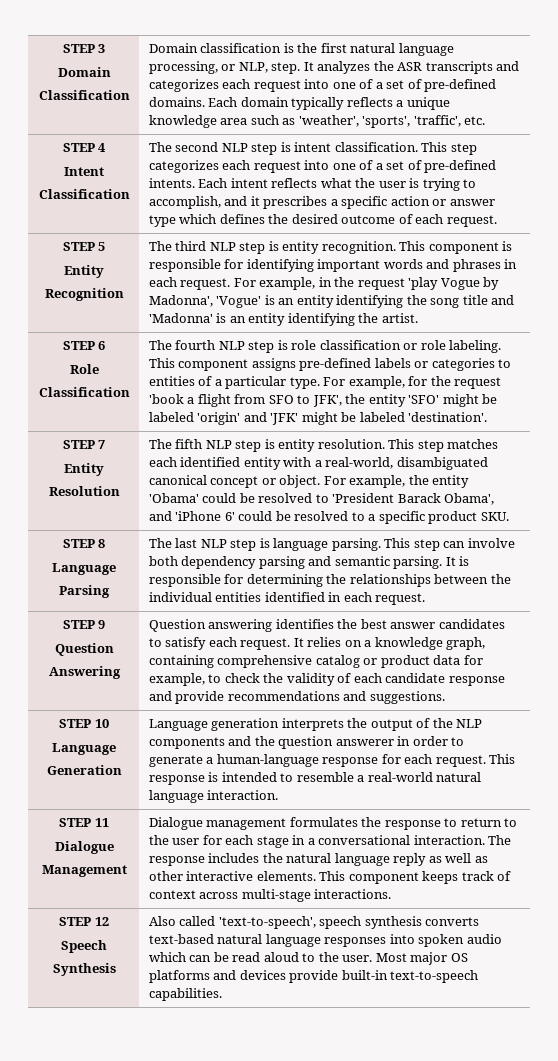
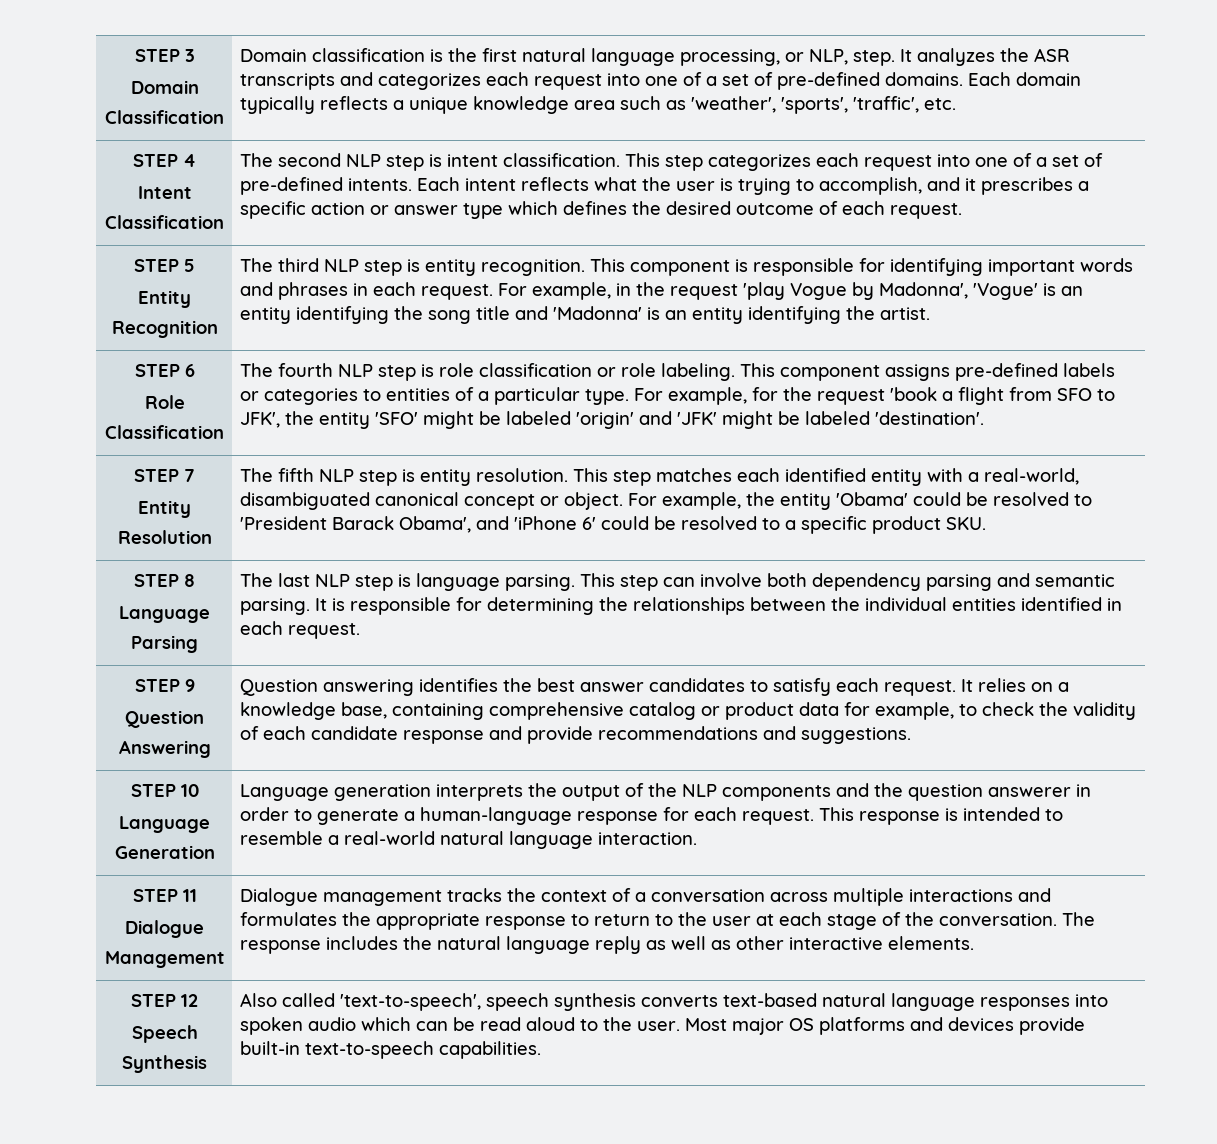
[446,637,486,650] graph, -> [340,702,387,719] base,
(287, 824) none -> [446,888,1051,906] tracks the context of a conversation across multiple interactions and
(382, 822) none -> [375,913,480,930] appropriate
[202,835,222,845] for -> [755,914,774,926] at
[292,835,485,845] in a conversational interaction. -> [881,912,1057,926] of the conversation.
[319,871,512,884] [148,889,392,902] This component keeps track of context across multi-stage interactions. -> (974, 943) none

